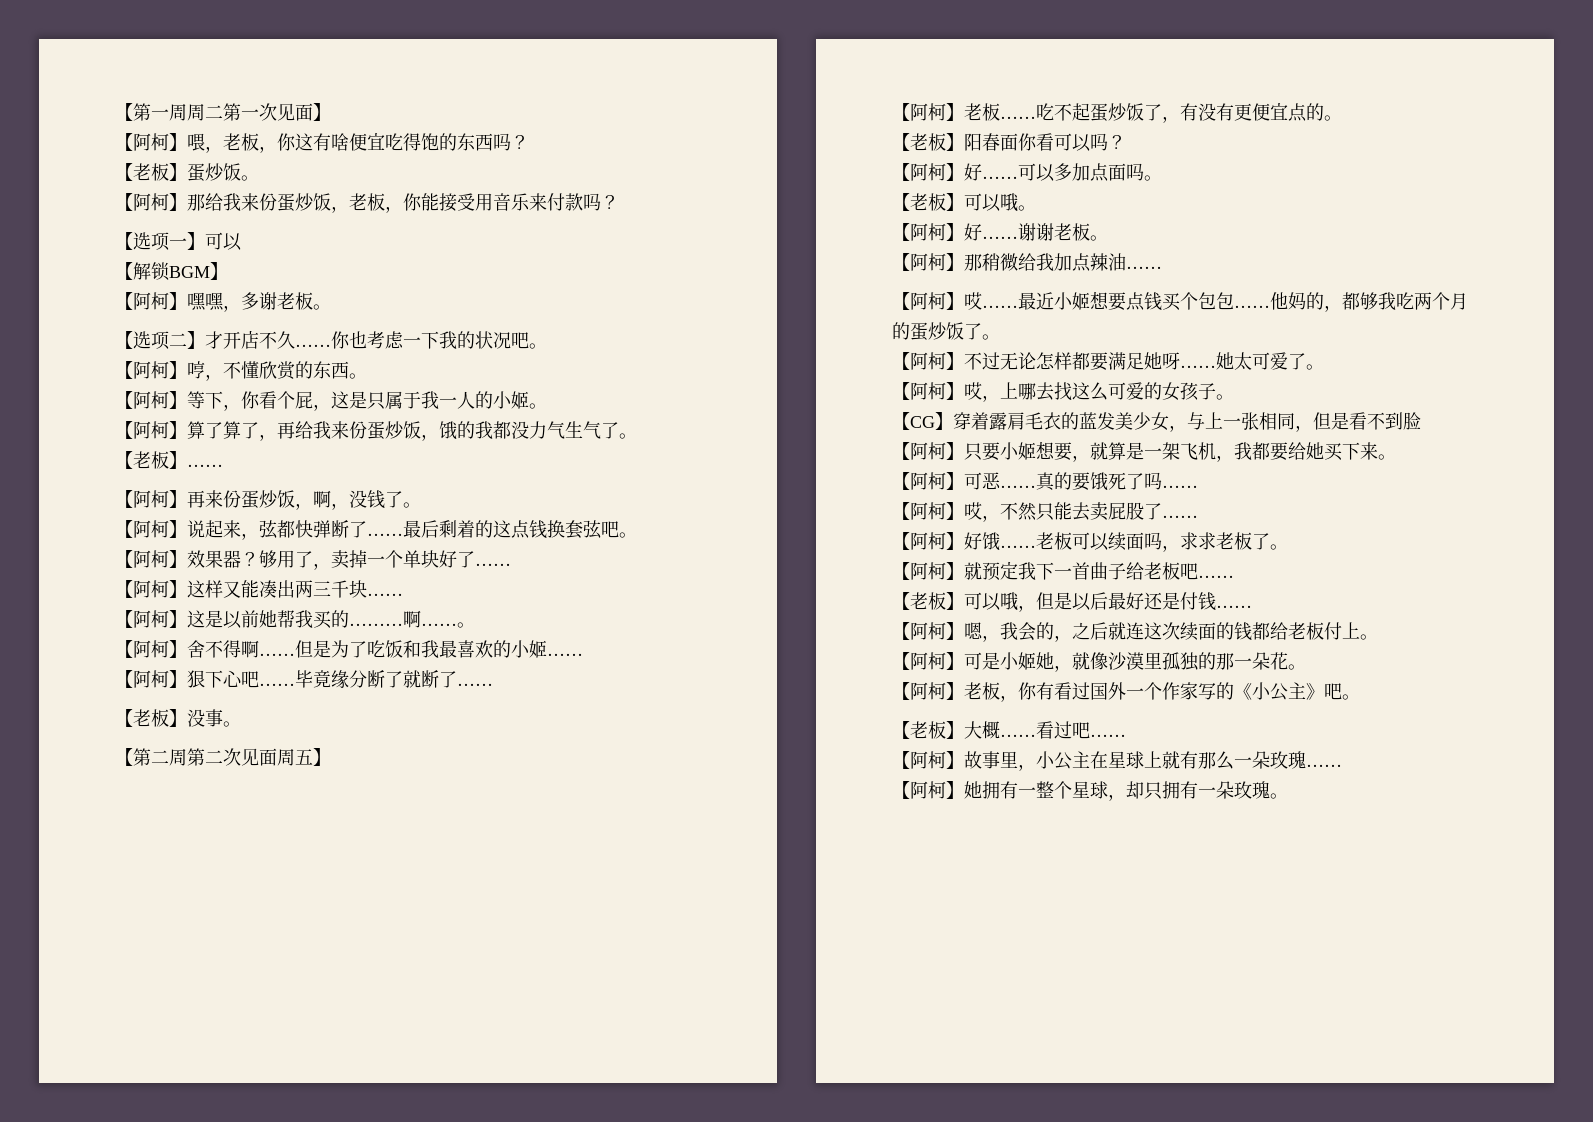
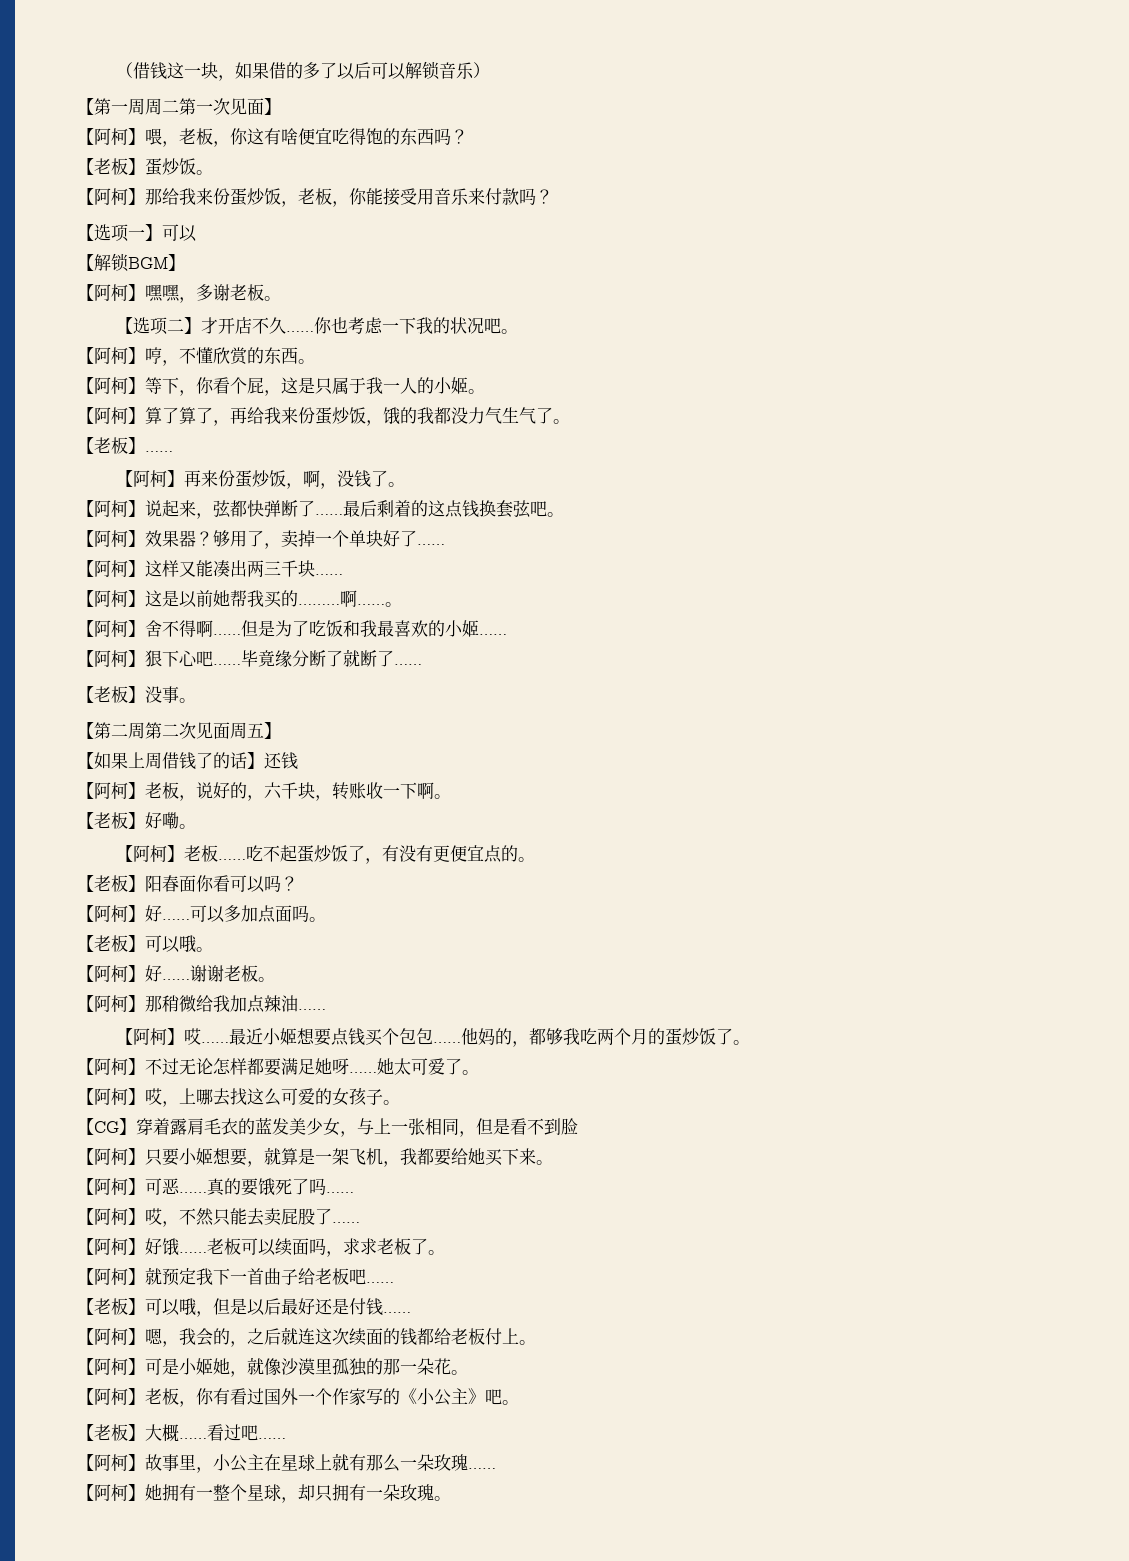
(115, 112) none -> [115,61,490,81] （借钱这一块，如果借的多了以后可以解锁音乐） //
(331, 757) none -> [77,752,298,770] [77,782,451,801] [77,812,196,829] // 【如果上周借钱了的话】还钱 // 【阿柯】老板，说好的，六千块，转账收一下啊。 // 【老板】好嘞。

